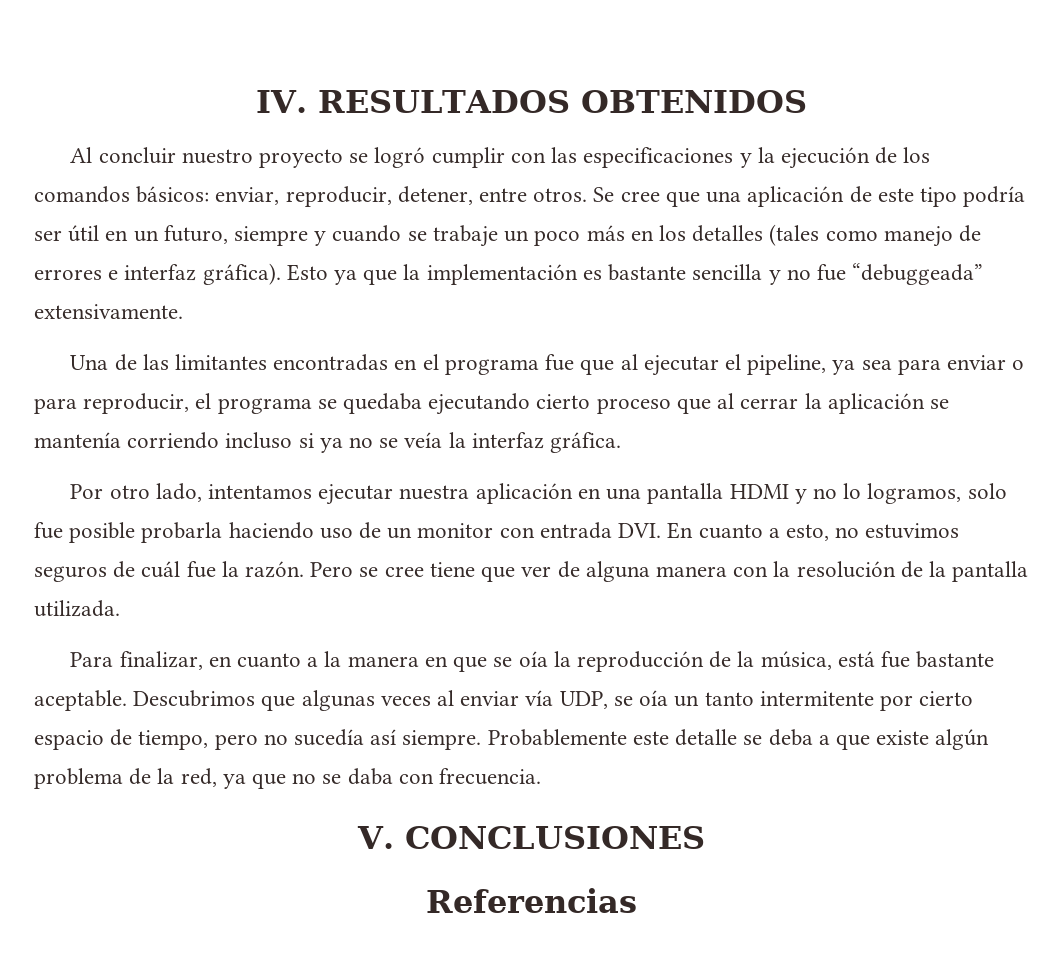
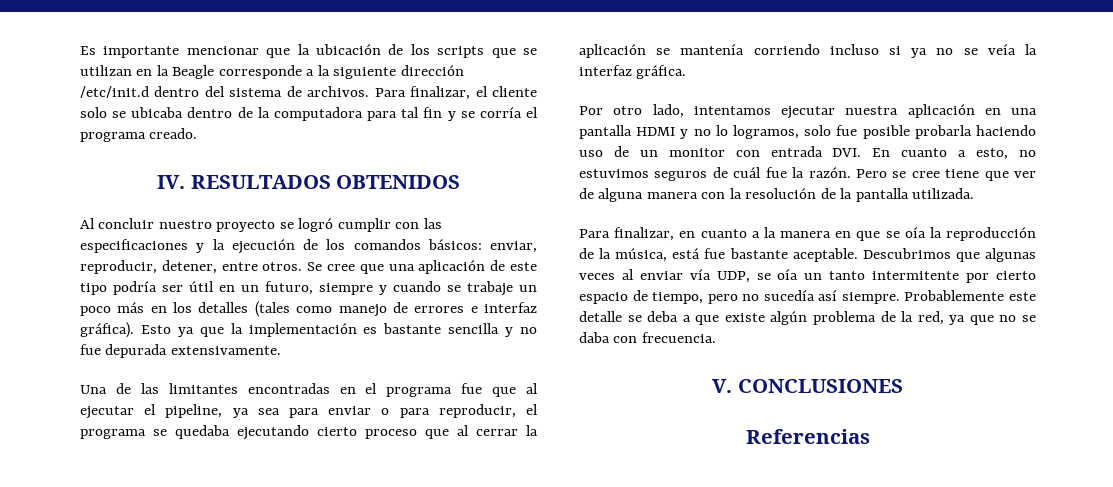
(255, 101) none -> [80,44,537,58] [80,65,464,79] [80,86,538,100] [80,107,538,121] [80,128,198,142] Es importante mencionar que la ubicación de los scripts que se utilizan en la Beagle corresponde a la siguiente dirección /etc/init.d dentro del sistema de archivos. Para finalizar, el cliente solo se ubicaba dentro de la computadora para tal fin y se corría el programa creado. //
[852,263,984,285] “debuggeada” -> [105,344,168,358] depurada

